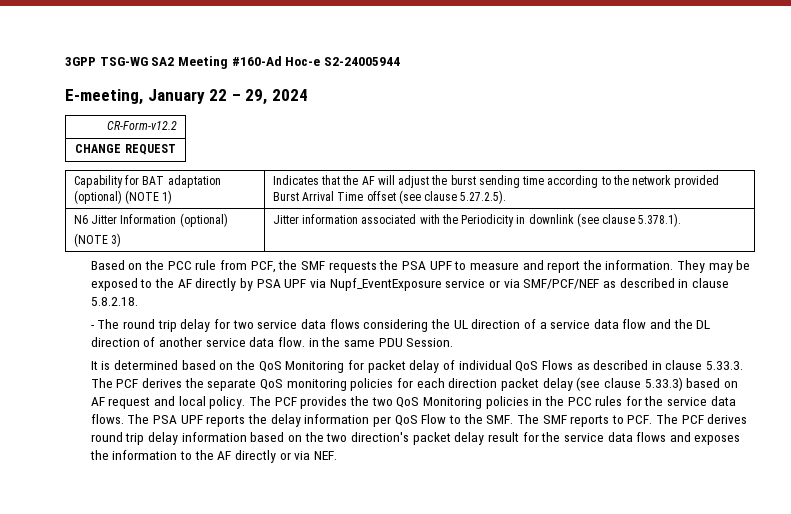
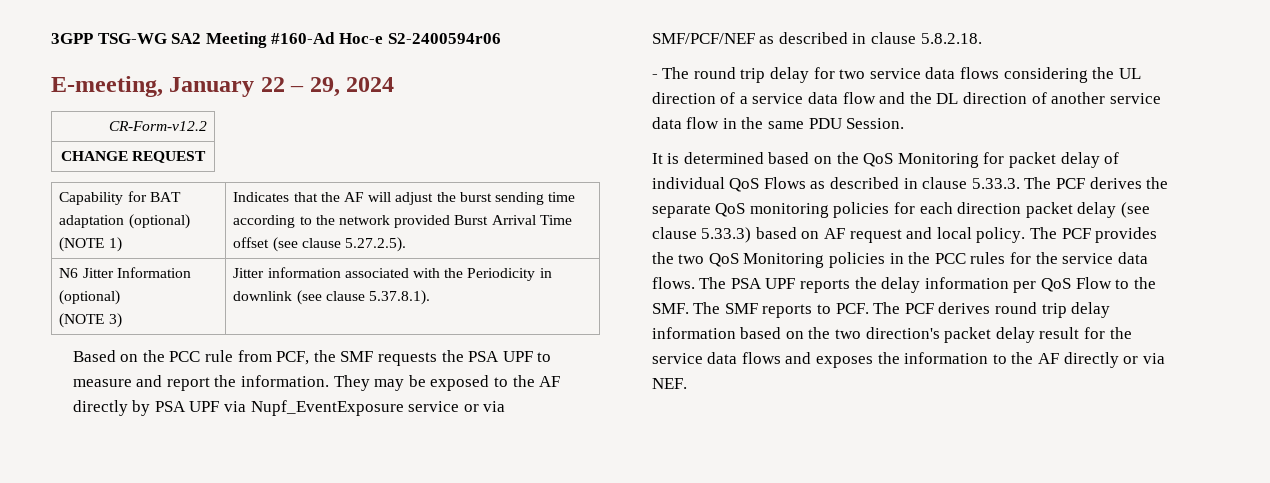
[323,57,400,66] S2-24005944 -> [387,33,501,44] S2-2400594r06
[638,213,682,227] 5.378.1). -> [368,290,430,305] 5.37.8.1).
[278,337,306,347] flow. -> [686,117,720,129] flow

